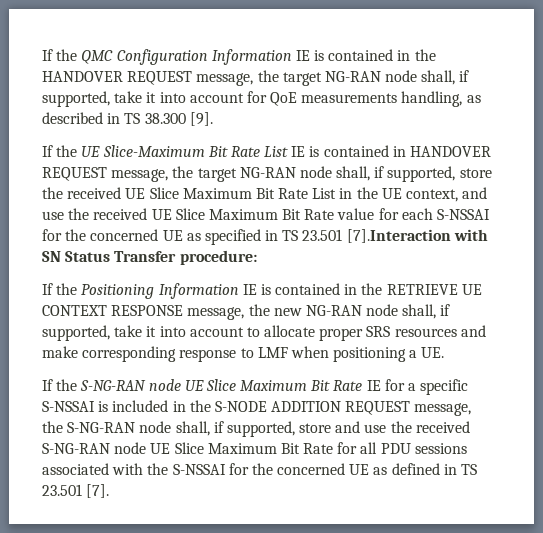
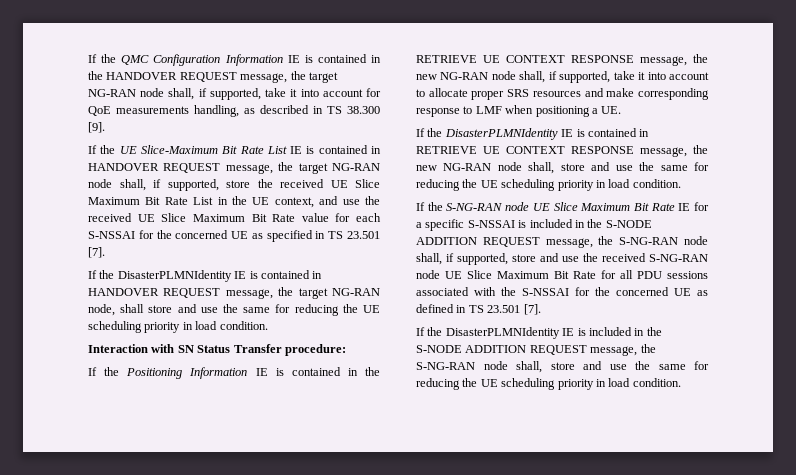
[346,229,451,243] [7].Interaction -> [88,247,105,258] [88,270,323,282] [88,287,380,299] [88,304,380,316] [88,321,268,333] [88,344,148,353] [7]. // If the DisasterPLMNIdentity IE is contained in HANDOVER REQUEST message, the target NG-RAN node, shall store and use the same for reducing the UE scheduling priority in load condition. // Interaction
(445, 352) none -> [416,128,650,140] [416,145,708,157] [416,162,709,174] [416,179,681,191] // If the DisasterPLMNIdentity IE is contained in RETRIEVE UE CONTEXT RESPONSE message, the new NG-RAN node shall, store and use the same for reducing the UE scheduling priority in load condition.
(110, 491) none -> [416,327,662,339] [416,344,656,356] [416,361,709,373] [416,378,681,390] // If the DisasterPLMNIdentity IE is included in the S-NODE ADDITION REQUEST message, the S-NG-RAN node shall, store and use the same for reducing the UE scheduling priority in load condition.

